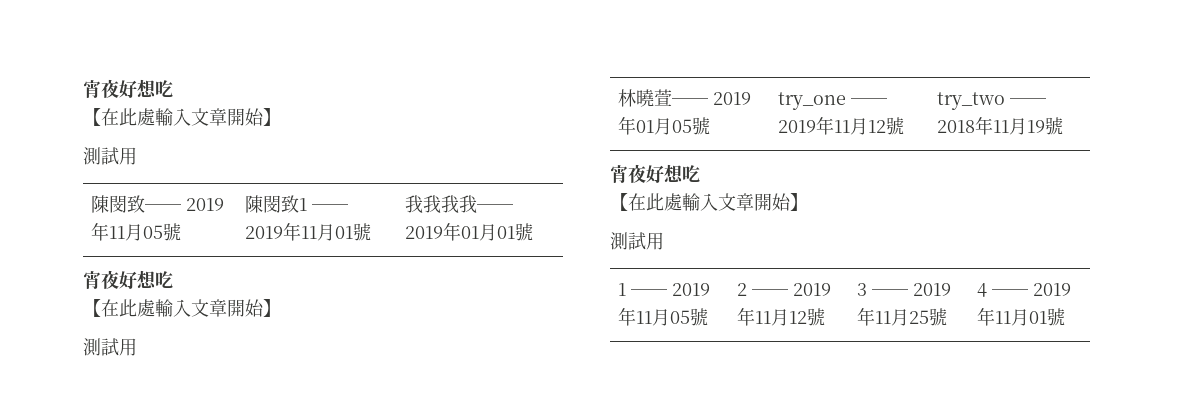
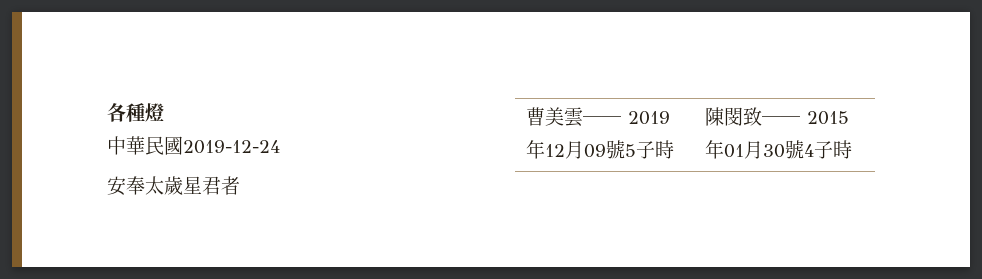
[83,79,173,98] [83,108,281,126] [83,147,137,165] [90,195,224,213] [90,222,181,241] [244,195,348,213] [244,222,371,241] [404,195,513,213] [404,222,533,241] [83,270,173,289] [83,299,281,317] [83,338,137,356] [617,89,751,107] [617,116,710,135] [777,92,887,110] [777,116,904,135] [936,92,1046,110] [936,116,1063,135] [610,164,700,183] [610,193,808,211] [610,232,664,250] [617,283,710,296] [617,307,708,326] [736,283,831,296] [736,307,825,326] [856,283,951,296] [856,307,947,326] [976,283,1071,297] [976,307,1065,326] 宵夜好想吃 // 【在此處輸入文章開始】 // 測試用 // 陳閔致── 2019年11月05號 | 陳閔致1 ── 2019年11月01號 | 我我我我── 2019年01月01號 // 宵夜好想吃 // 【在此處輸入文章開始】 // 測試用 // 林曉萱── 2019年01月05號 | try_one ── 2019年11月12號 | try_two ── 2018年11月19號 // 宵夜好想吃 // 【在此處輸入文章開始】 // 測試用 // 1 ── 2019年11月05號 | 2 ── 2019年11月12號 | 3 ── 2019年11月25號 | 4 ── 2019年11月01號 -> [107,103,164,122] [107,136,280,155] [107,176,240,196] [526,107,671,127] [526,140,675,159] [705,107,850,126] [705,140,853,159] 各種燈 // 中華民國2019-12-24 // 安奉太歲星君者 // 曹美雲── 2019年12月09號5子時 | 陳閔致── 2015年01月30號4子時

